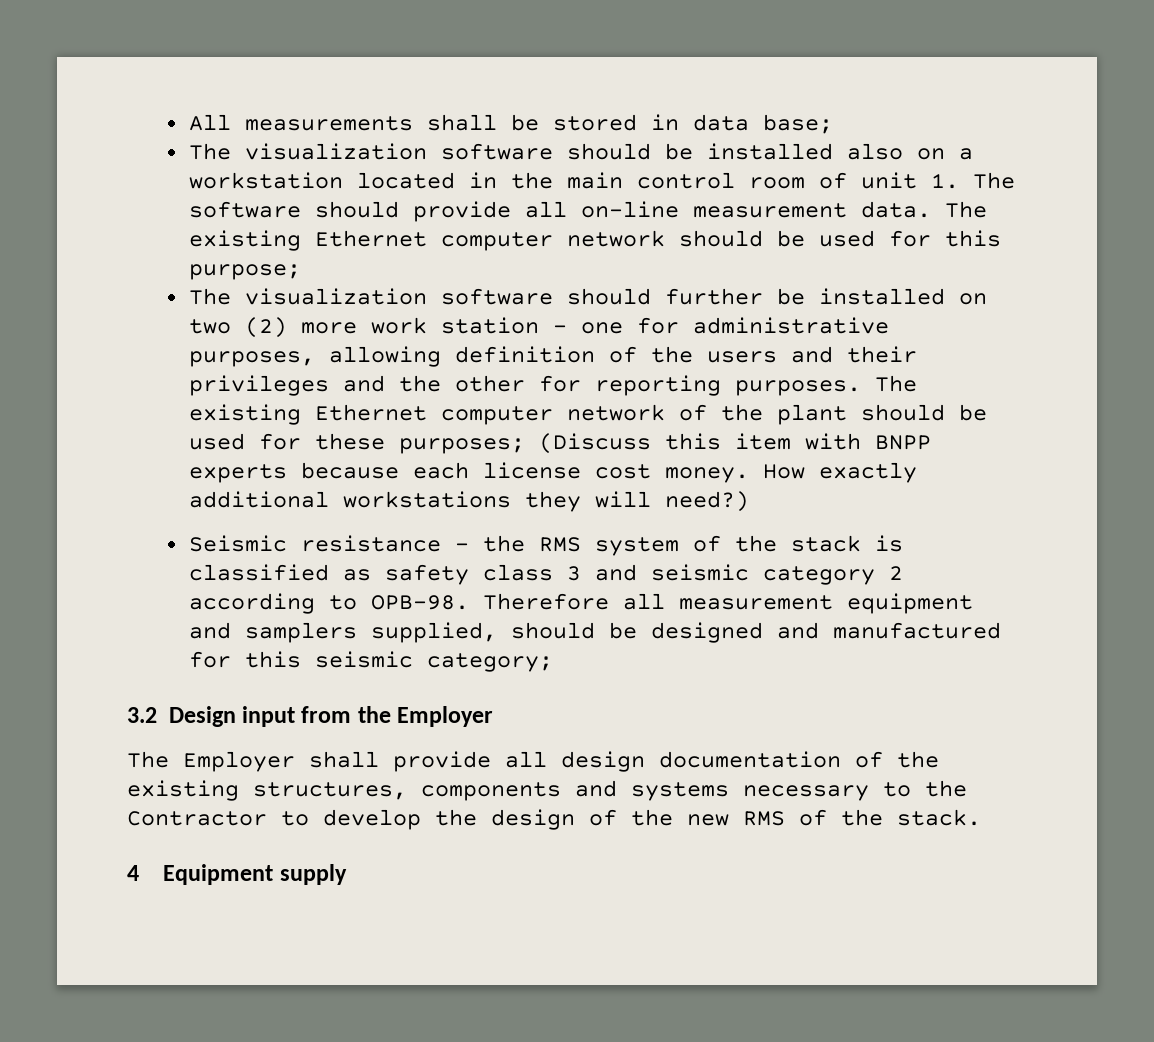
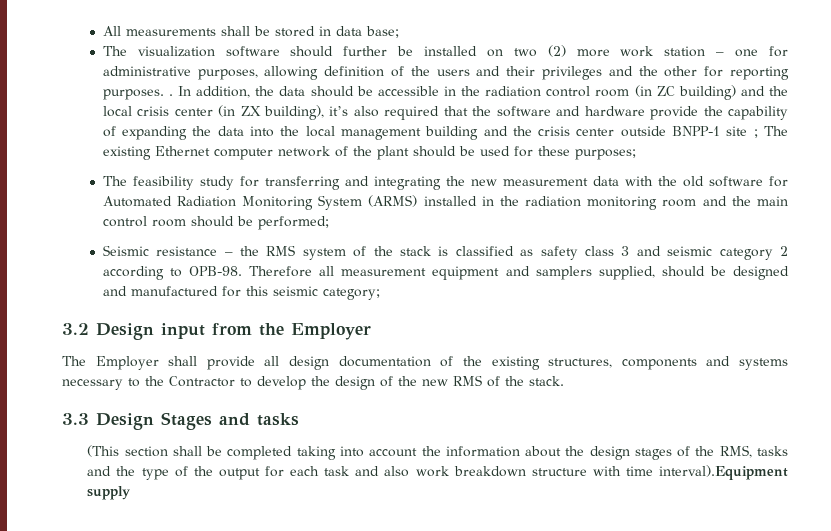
[189,143,974,160] [189,172,1016,189] [189,201,988,222] [189,230,1002,251] [189,264,302,280] // The visualization software should be installed also on a workstation located in the main control room of unit 1. The software should provide all on-line measurement data. The existing Ethernet computer network should be used for this purpose; -> (399, 32) none
(862, 388) none -> [168,85,788,100] [102,105,789,120] [102,126,758,140] . In addition, the data should be accessible in the radiation control room (in ZC building) and the local crisis center (in ZX building), it’s also required that the software and hardware provide the capability of expanding the data into the local management building and the crisis center outside BNPP-1 site ;
[539,433,932,454] [189,462,918,483] [189,491,750,512] (Discuss this item with BNPP experts because each license cost money. How exactly additional workstations they will need?) -> [102,176,788,190] [102,195,788,210] [102,216,329,230] // The feasibility study for transferring and integrating the new measurement data with the old software for Automated Radiation Monitoring System (ARMS) installed in the radiation monitoring room and the main control room should be performed;
[127,864,274,885] 4 Equipment -> [62,412,299,430] [87,445,789,460] [87,465,788,480] 3.3 Design Stages and tasks // (This section shall be completed taking into account the information about the design stages of the RMS, tasks and the type of the output for each task and also work breakdown structure with time interval).Equipment

